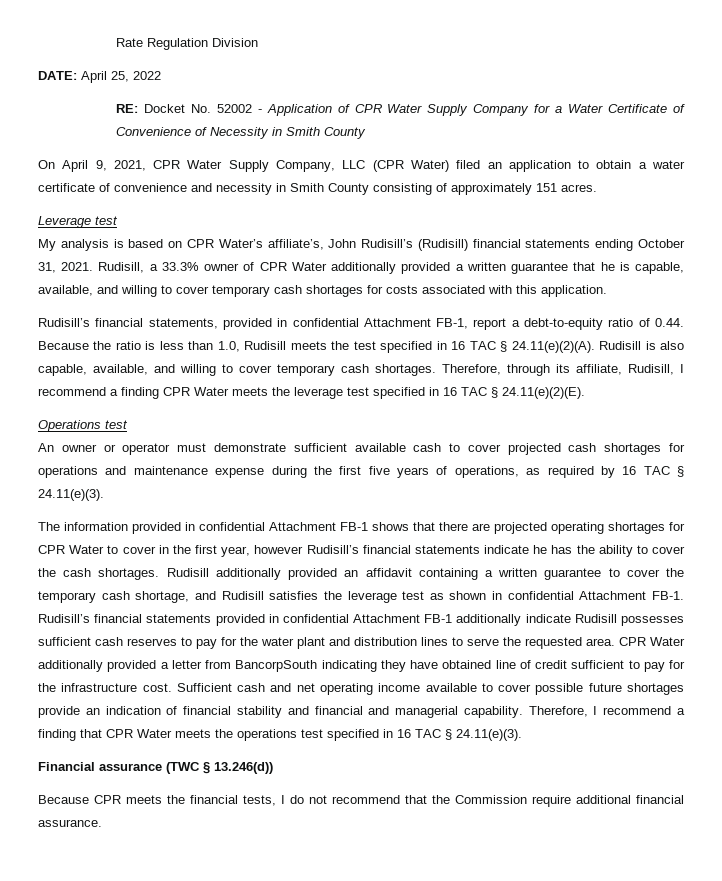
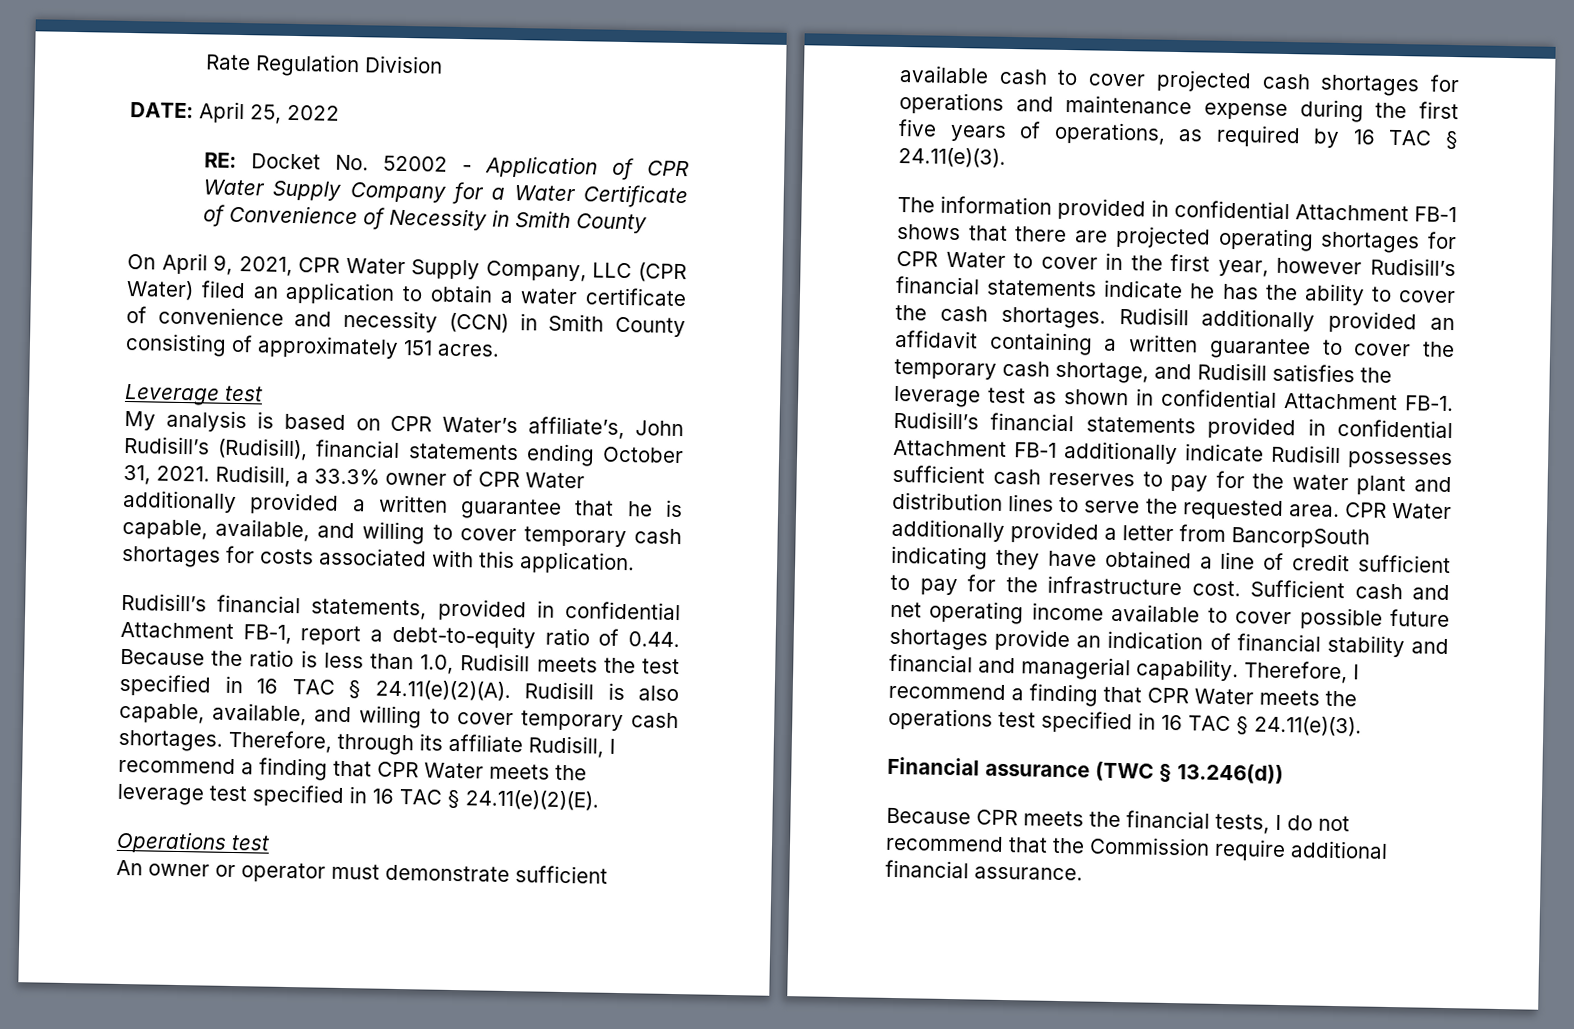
(272, 189) none -> [448,312,509,333] (CCN)
[417,239,468,251] (Rudisill) -> [217,437,309,461] (Rudisill),
[576,364,622,375] affiliate, -> [448,733,523,753] affiliate
(159, 393) none -> [333,760,372,777] that
(492, 664) none -> [1199,556,1213,569] a

